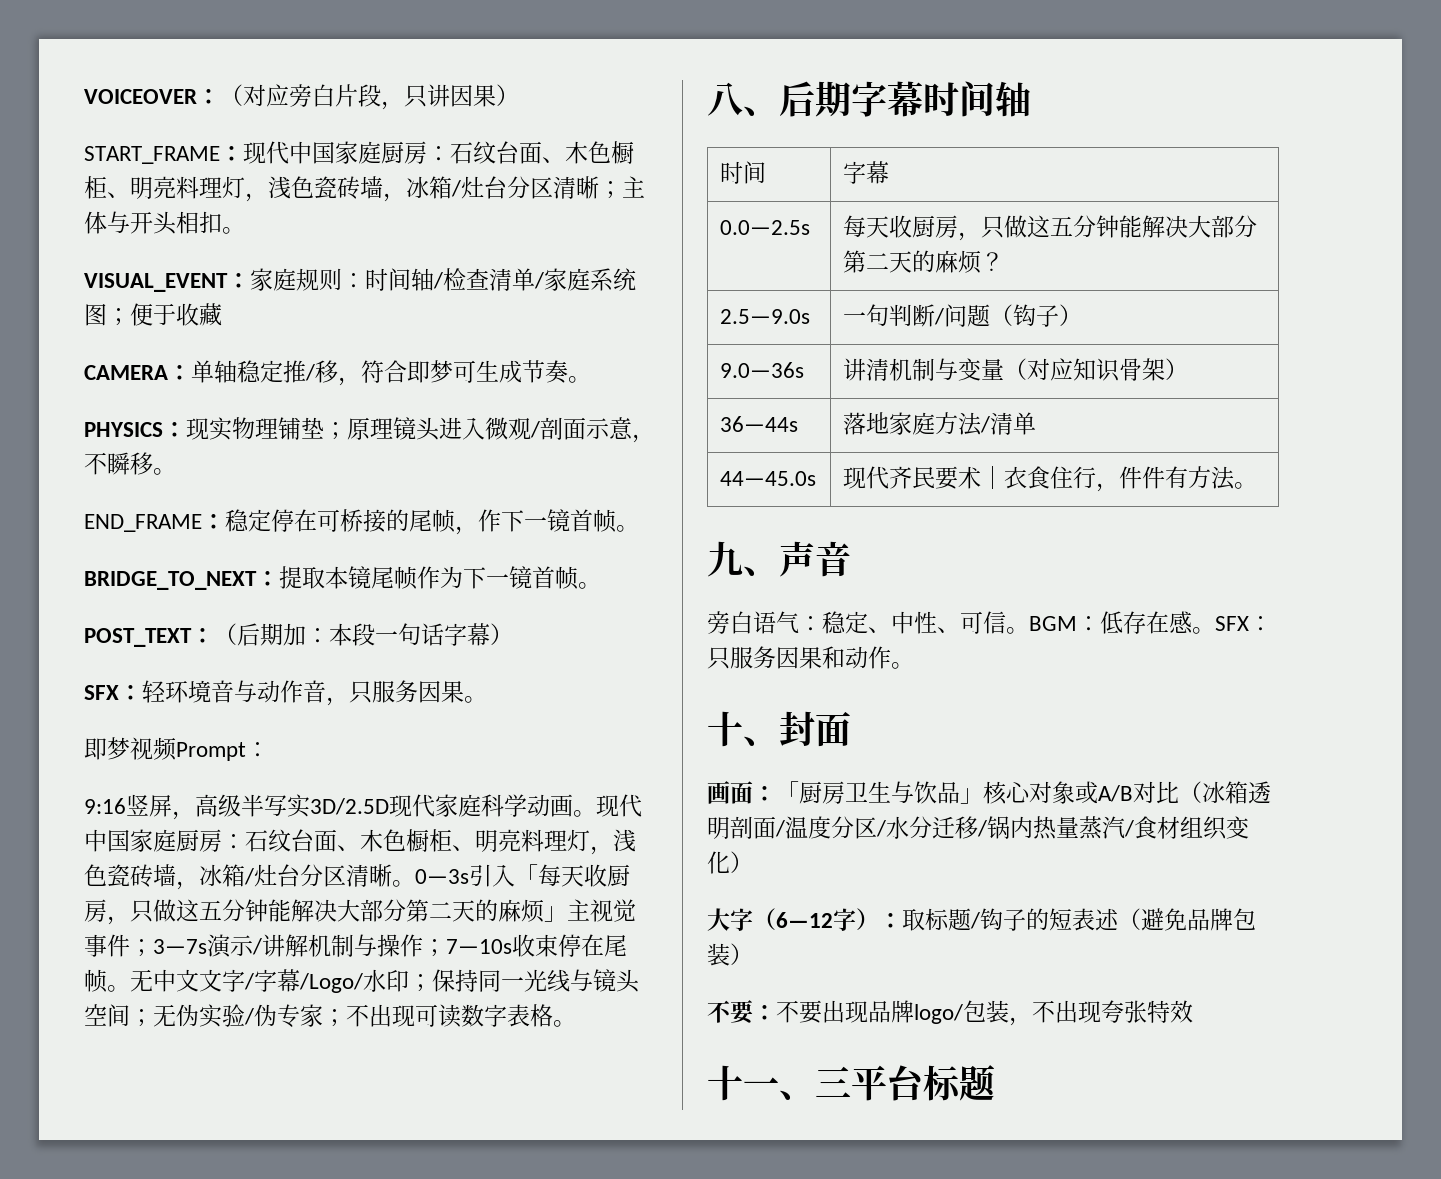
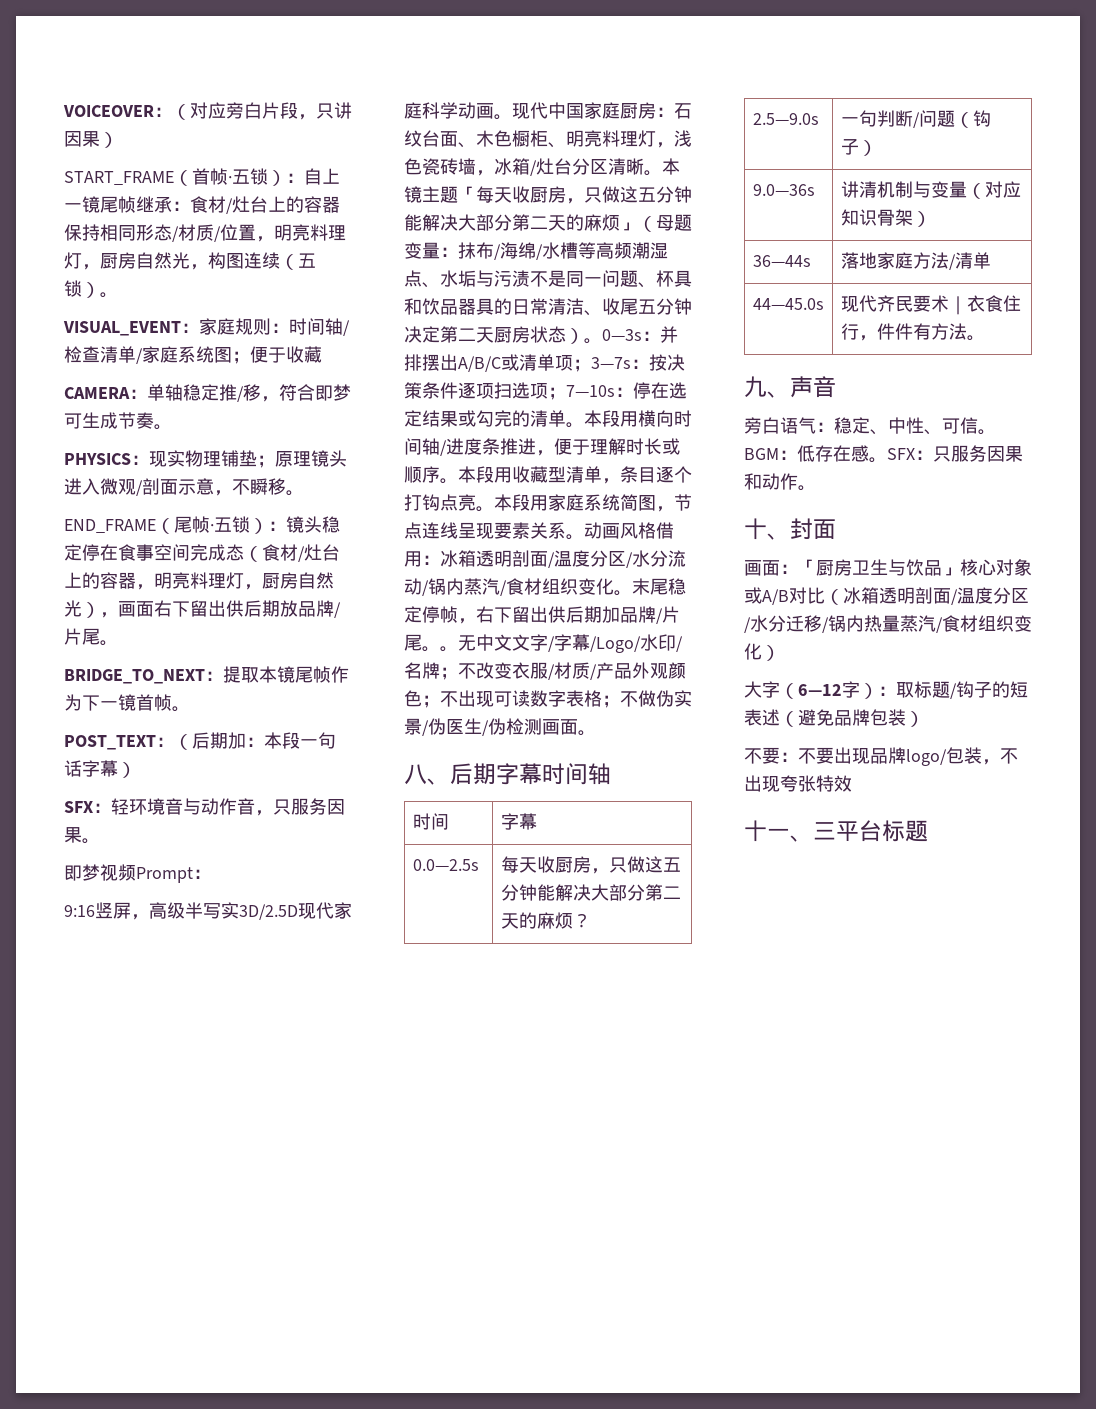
[220,141,634,164] [84,176,645,202] [84,211,222,235] ：现代中国家庭厨房：石纹台面、木色橱柜、明亮料理灯，浅色瓷砖墙，冰箱/灶台分区清晰；主体与开头相扣 -> [174,168,340,186] [64,196,340,214] [64,224,346,242] [64,252,316,270] [64,280,100,298] （首帧·五锁）：自上一镜尾帧继承：食材/灶台上的容器保持相同形态/材质/位置，明亮料理灯，厨房自然光，构图连续（五锁）
[202,509,617,535] ：稳定停在可桥接的尾帧，作下一镜首帧 -> [156,516,340,534] [64,544,340,562] [64,572,334,590] [64,600,341,618] [64,628,100,645] （尾帧·五锁）：镜头稳定停在食事空间完成态（食材/灶台上的容器，明亮料理灯，厨房自然光），画面右下留出供后期放品牌/片尾
[415,864,515,887] 0—3s引入 -> [662,158,680,175] [404,186,458,203] 本镜主题
[567,899,636,922] [84,934,627,958] [84,969,108,993] 主视觉事件；3—7s演示/讲解机制与操作；7—10s收束停在尾帧 -> [638,214,692,232] [404,242,668,260] [404,270,692,288] [404,298,692,316] [404,326,678,344] [404,354,685,372] [404,382,687,400] [404,410,692,428] [404,438,680,456] [404,466,692,484] [404,494,692,512] [404,522,674,540] [404,550,686,568] [404,578,686,596] [404,606,680,624] [404,634,440,652] （母题变量：抹布/海绵/水槽等高频潮湿点、水垢与污渍不是同一问题、杯具和饮品器具的日常清洁、收尾五分钟决定第二天厨房状态）。0—3s：并排摆出A/B/C或清单项；3—7s：按决策条件逐项扫选项；7—10s：停在选定结果或勾完的清单。本段用横向时间轴/进度条推进，便于理解时长或顺序。本段用收藏型清单，条目逐个打钩点亮。本段用家庭系统简图，节点连线呈现要素关系。动画风格借用：冰箱透明剖面/温度分区/水分流动/锅内蒸汽/食材组织变化。末尾稳定停帧，右下留出供后期加品牌/片尾。
[409,969,640,993] [84,1004,323,1028] ；保持同一光线与镜头空间；无伪实验/伪专家 -> [676,636,683,652] [404,662,686,680] [404,690,422,707] /名牌；不改变衣服/材质/产品外观颜色
(553, 1015) none -> [602,690,692,708] [404,718,578,736] ；不做伪实景/伪医生/伪检测画面

